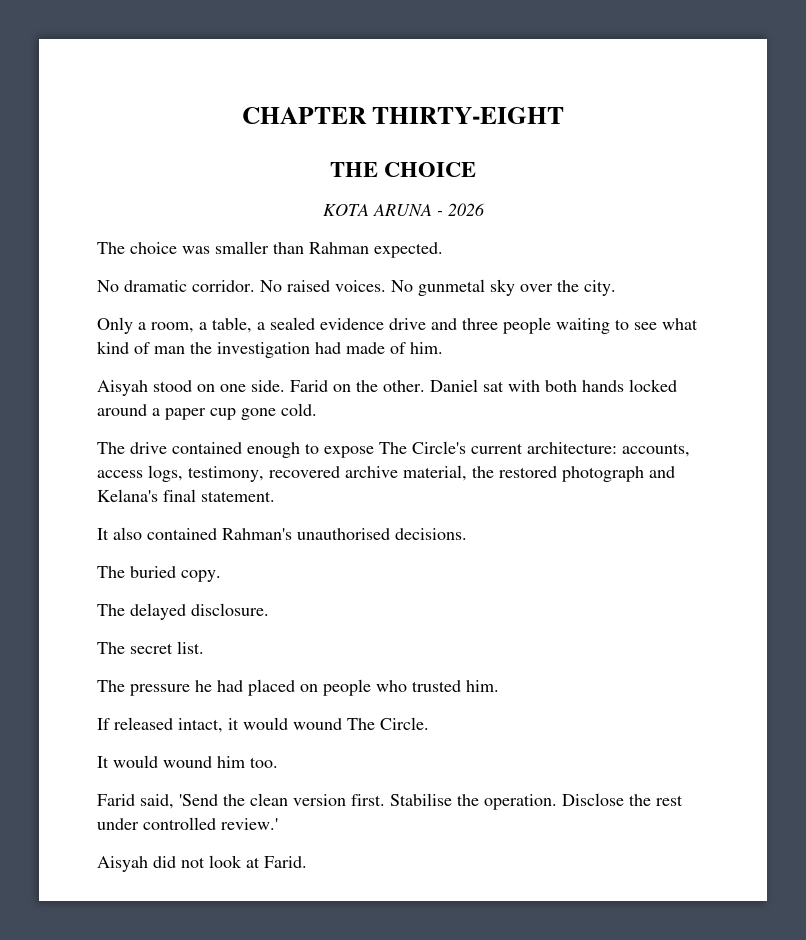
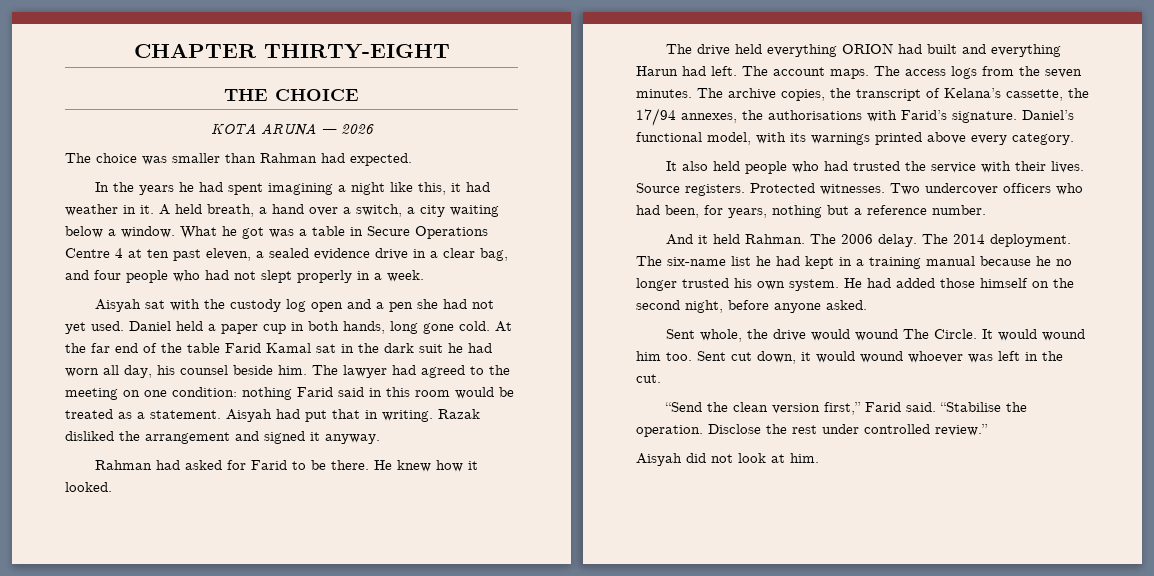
[436,211,443,216] - -> [320,129,337,134] —
(369, 248) none -> [321,153,345,163] had
[97,279,616,296] [97,317,698,334] [97,341,443,358] [97,379,677,396] [97,403,317,420] [97,441,690,458] [97,465,675,482] [97,489,275,502] [97,527,467,540] [97,566,221,582] [97,603,269,620] [97,641,204,654] [97,679,499,696] [97,717,239,733] No dramatic corridor. No raised voices. No gunmetal sky over the city. // Only a room, a table, a sealed evidence drive and three people waiting to see what kind of man the investigation had made of him. // Aisyah stood on one side. Farid on the other. Daniel sat with both hands locked around a paper cup gone cold. // The drive contained enough to expose The Circle's current architecture: accounts, access logs, testimony, recovered archive material, the restored photograph and Kelana's final statement. // It also contained Rahman's unauthorised decisions. // The buried copy. // The delayed disclosure. // The secret list. // The pressure he had placed on people who trusted him. // If released intact, it -> [95,182,491,195] [65,204,499,217] [65,226,488,239] [65,248,508,261] [65,270,424,283] [95,299,495,312] [65,321,512,334] [65,343,492,353] [65,365,510,378] [65,387,514,400] [65,409,480,422] [65,431,380,444] [95,460,479,472] [65,482,112,492] [666,43,1062,57] [636,66,1082,79] [636,88,1089,101] [636,108,1074,126] [636,132,1074,145] [666,161,1085,174] [636,183,1083,196] [636,205,986,218] [666,234,1072,247] [636,256,1072,269] [636,278,1074,291] [636,300,867,313] [666,329,807,342] In the years he had spent imagining a night like this, it had weather in it. A held breath, a hand over a switch, a city waiting below a window. What he got was a table in Secure Operations Centre 4 at ten past eleven, a sealed evidence drive in a clear bag, and four people who had not slept properly in a week. // Aisyah sat with the custody log open and a pen she had not yet used. Daniel held a paper cup in both hands, long gone cold. At the far end of the table Farid Kamal sat in the dark suit he had worn all day, his counsel beside him. The lawyer had agreed to the meeting on one condition: nothing Farid said in this room would be treated as a statement. Aisyah had put that in writing. Razak disliked the arrangement and signed it anyway. // Rahman had asked for Farid to be there. He knew how it looked. // The drive held everything ORION had built and everything Harun had left. The account maps. The access logs from the seven minutes. The archive copies, the transcript of Kelana’s cassette, the 17/94 annexes, the authorisations with Farid’s signature. Daniel’s functional model, with its warnings printed above every category. // It also held people who had trusted the service with their lives. Source registers. Protected witnesses. Two undercover officers who had been, for years, nothing but a reference number. // And it held Rahman. The 2006 delay. The 2014 deployment. The six-name list he had kept in a training manual because he no longer trusted his own system. He had added those himself on the second night, before anyone asked. // Sent whole, the drive
(429, 723) // -> (978, 334) none
[97,793,452,809] // Farid said, 'Send the clean version first. Stabilise -> [697,351,1063,364] [636,374,661,383] [665,402,1002,415] Sent cut down, it would wound whoever was left in the cut. // “Send the clean version first,” Farid said. “Stabilise
[221,818,278,830] review.' -> [935,424,988,436] review.”
[264,856,307,868] Farid. -> [790,453,819,463] him.

